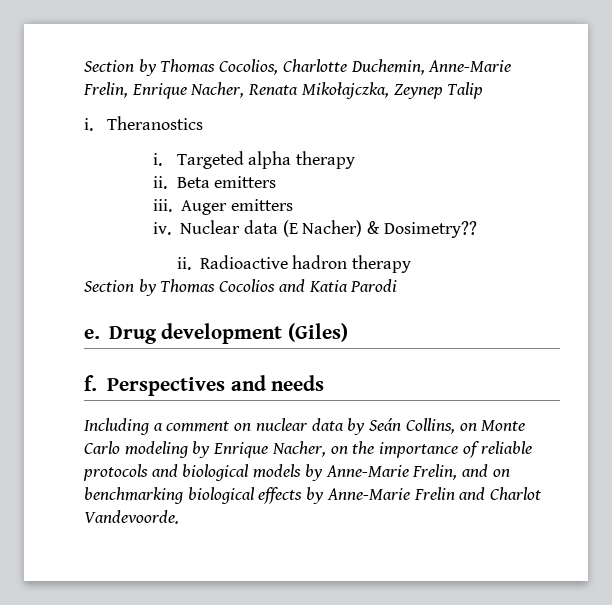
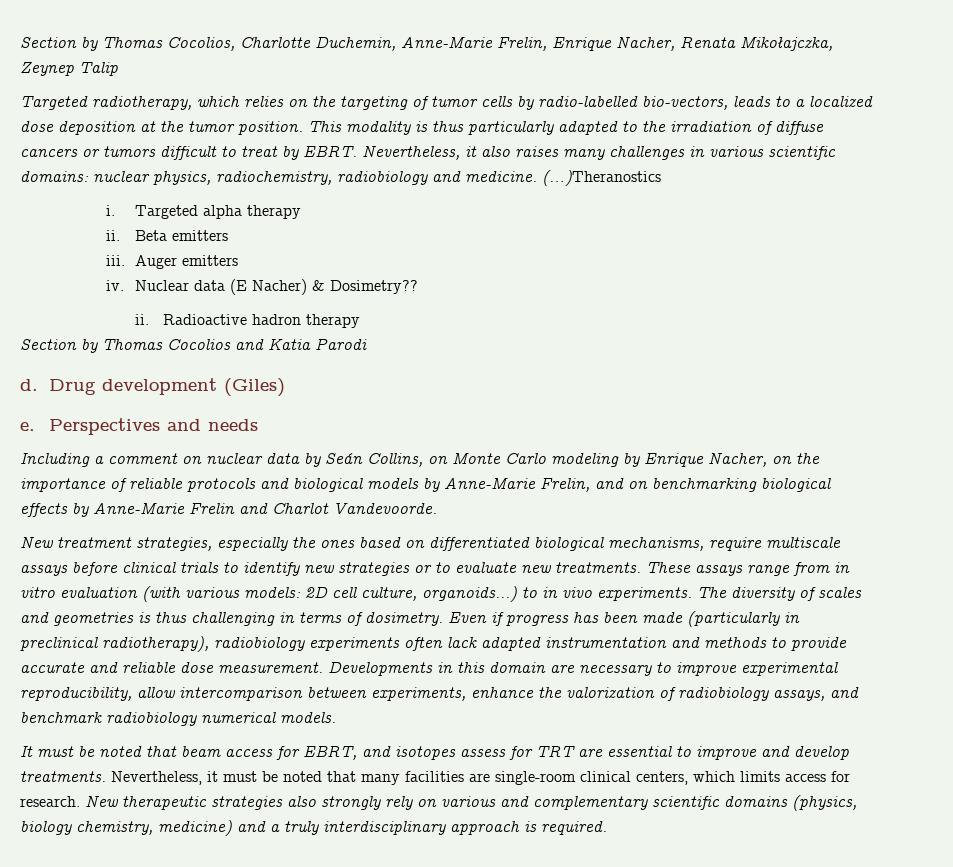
[84,116,204,131] i. Theranostics -> [20,96,873,110] [20,121,824,135] [20,145,836,160] [20,170,661,186] Targeted radiotherapy, which relies on the targeting of tumor cells by radio-labelled bio-vectors, leads to a localized dose deposition at the tumor position. This modality is thus particularly adapted to the irradiation of diffuse cancers or tumors difficult to treat by EBRT. Nevertheless, it also raises many challenges in various scientific domains: nuclear physics, radiochemistry, radiobiology and medicine. (…)Theranostics
[84,329,100,339] e. -> [20,379,38,391] d.
[84,375,97,391] f. -> [20,422,35,431] e.
(179, 517) none -> [20,536,841,551] [20,562,850,576] [20,586,862,602] [20,611,800,627] [20,636,847,652] [20,661,838,676] [20,687,859,701] [20,712,336,726] [20,745,849,760] [20,771,850,785] [20,795,857,811] [20,820,607,836] // New treatment strategies, especially the ones based on differentiated biological mechanisms, require multiscale assays before clinical trials to identify new strategies or to evaluate new treatments. These assays range from in vitro evaluation (with various models: 2D cell culture, organoids...) to in vivo experiments. The diversity of scales and geometries is thus challenging in terms of dosimetry. Even if progress has been made (particularly in preclinical radiotherapy), radiobiology experiments often lack adapted instrumentation and methods to provide accurate and reliable dose measurement. Developments in this domain are necessary to improve experimental reproducibility, allow intercomparison between experiments, enhance the valorization of radiobiology assays, and benchmark radiobiology numerical models. // It must be noted that beam access for EBRT, and isotopes assess for TRT are essential to improve and develop treatments. Nevertheless, it must be noted that many facilities are single-room clinical centers, which limits access for research. New therapeutic strategies also strongly rely on various and complementary scientific domains (physics, biology chemistry, medicine) and a truly interdisciplinary approach is required.

